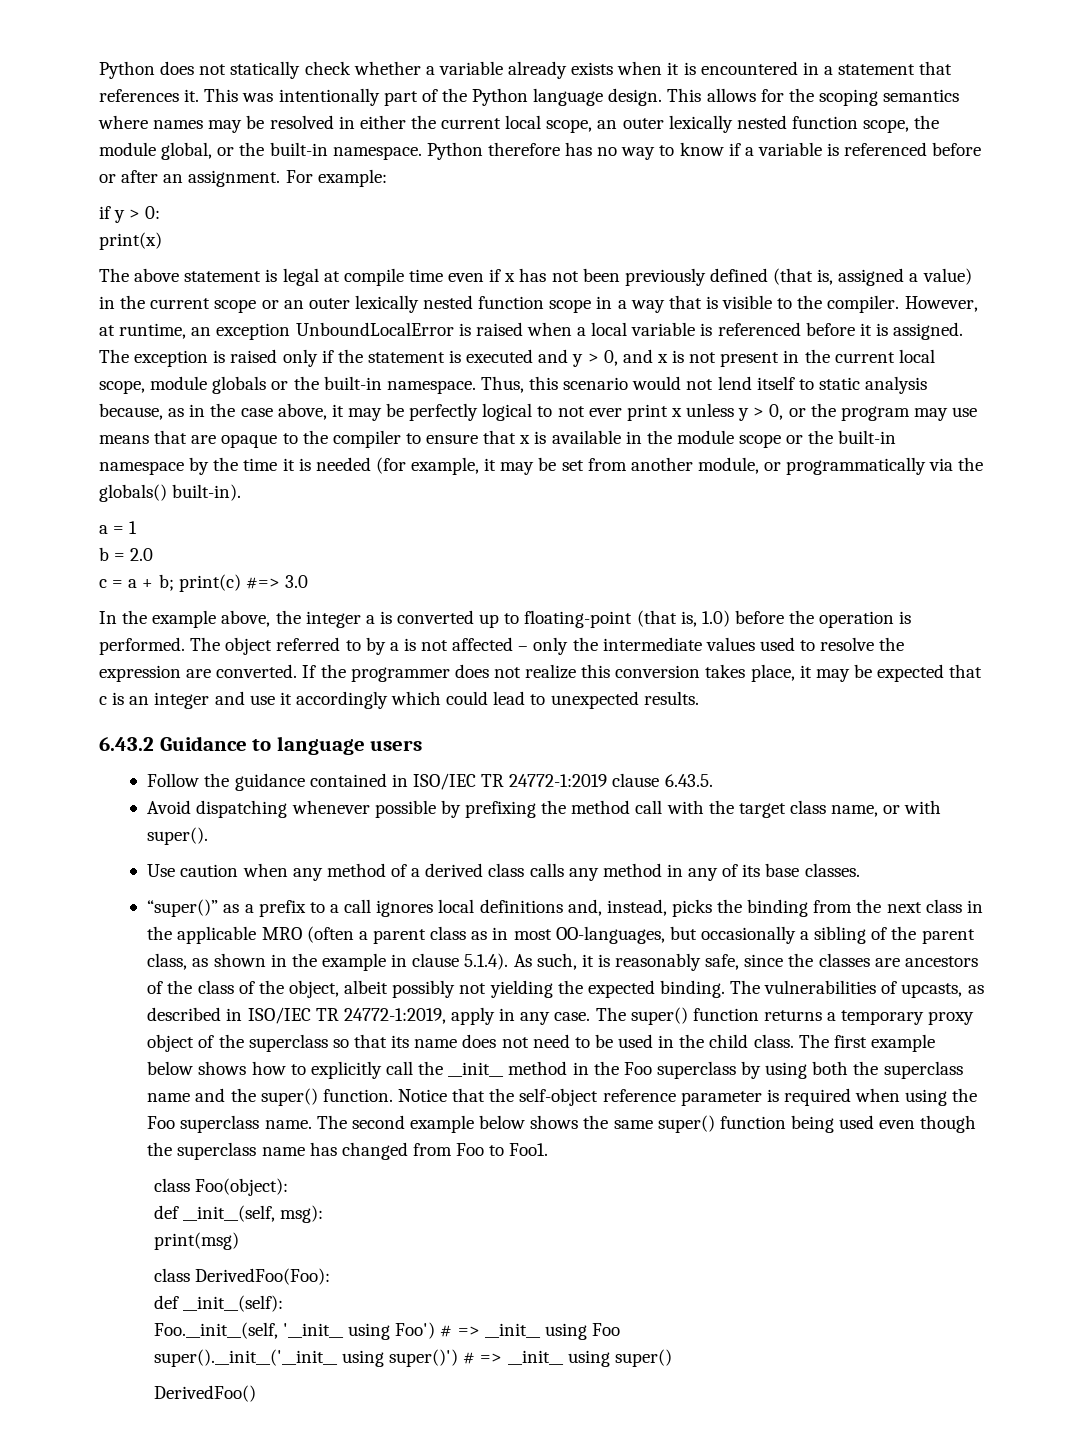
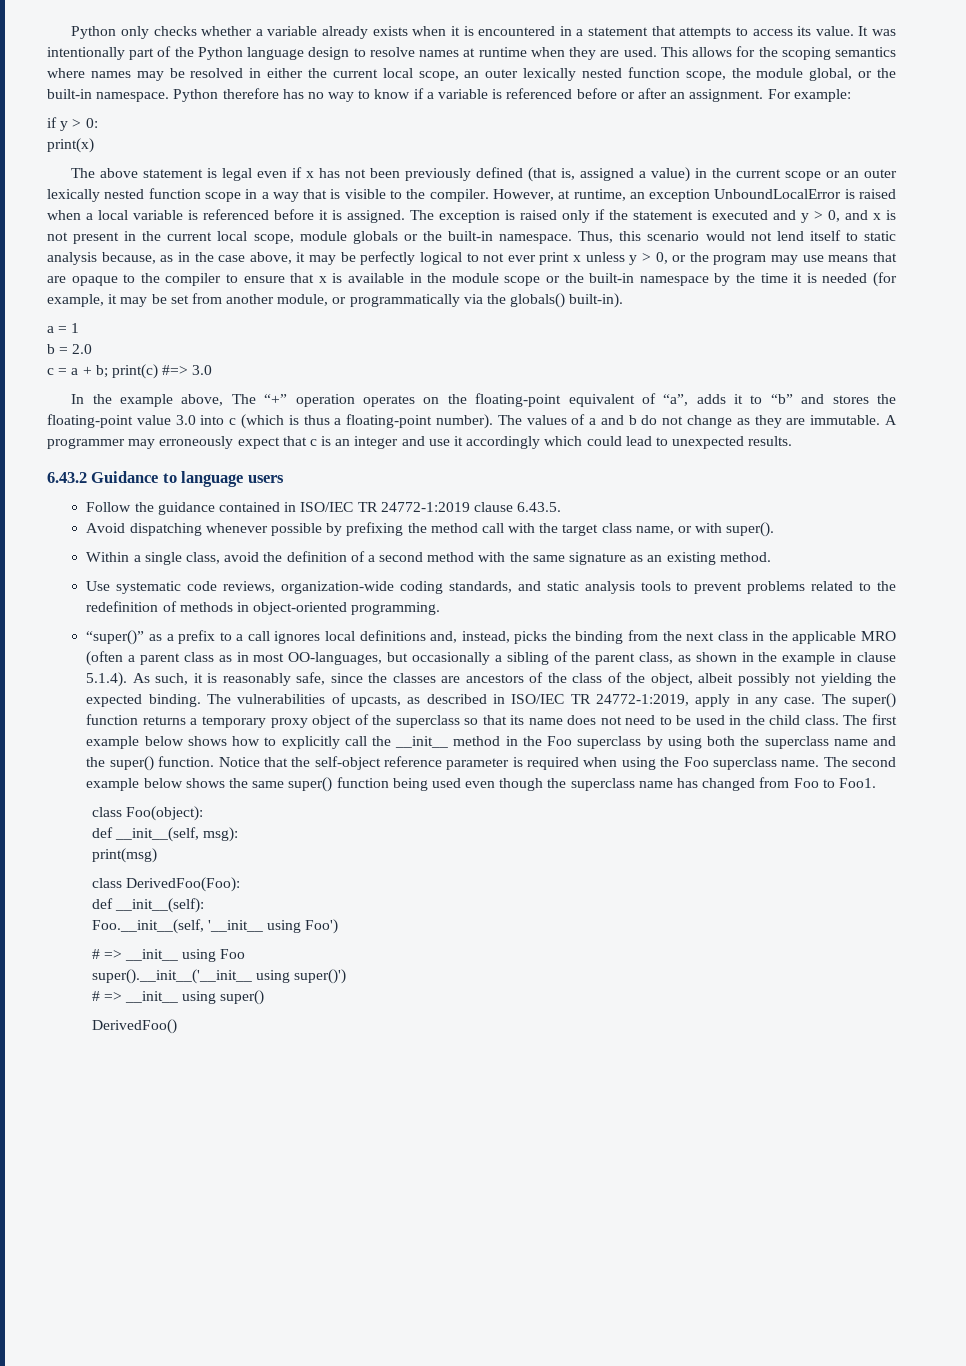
[99,61,351,79] Python does not statically check -> [71,26,197,39] Python only checks
[99,88,239,102] references it. This -> [679,26,869,39] attempts to access its value. It
[608,88,663,106] design. -> [308,47,657,60] design to resolve names at runtime when they are used.
[323,268,443,286] at compile time -> (253, 174) none
[275,610,912,628] [99,637,905,655] [99,664,945,682] the integer a is converted up to floating-point (that is, 1.0) before the operation is performed. The object referred to by a is not affected – only the intermediate values used to resolve the expression are converted. If the programmer does not realize this conversion takes place, it may be expected -> [231,393,896,407] [47,414,897,429] [47,436,280,449] The “+” operation operates on the floating-point equivalent of “a”, adds it to “b” and stores the floating-point value 3.0 into c (which is thus a floating-point number). The values of a and b do not change as they are immutable. A programmer may erroneously expect
[147,863,860,881] Use caution when any method of a derived class calls any method in any of its base classes. -> [86,551,771,565] [86,581,896,594] [86,601,441,615] Within a single class, avoid the definition of a second method with the same signature as an existing method. // Use systematic code reviews, organization-wide coding standards, and static analysis tools to prevent problems related to the redefinition of methods in object-oriented programming.
(436, 1330) none -> (339, 926) //
(459, 1358) none -> (347, 976) //

